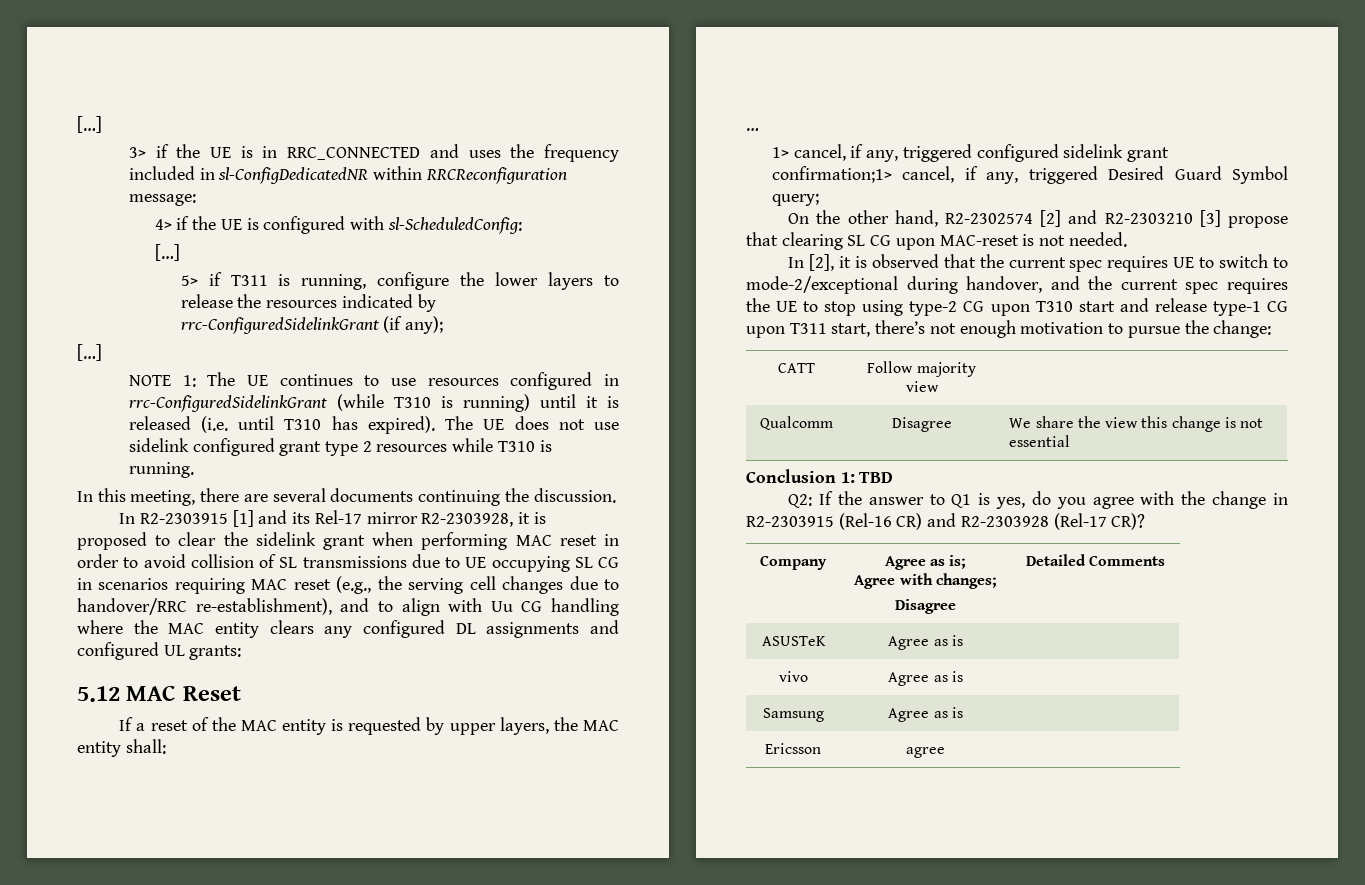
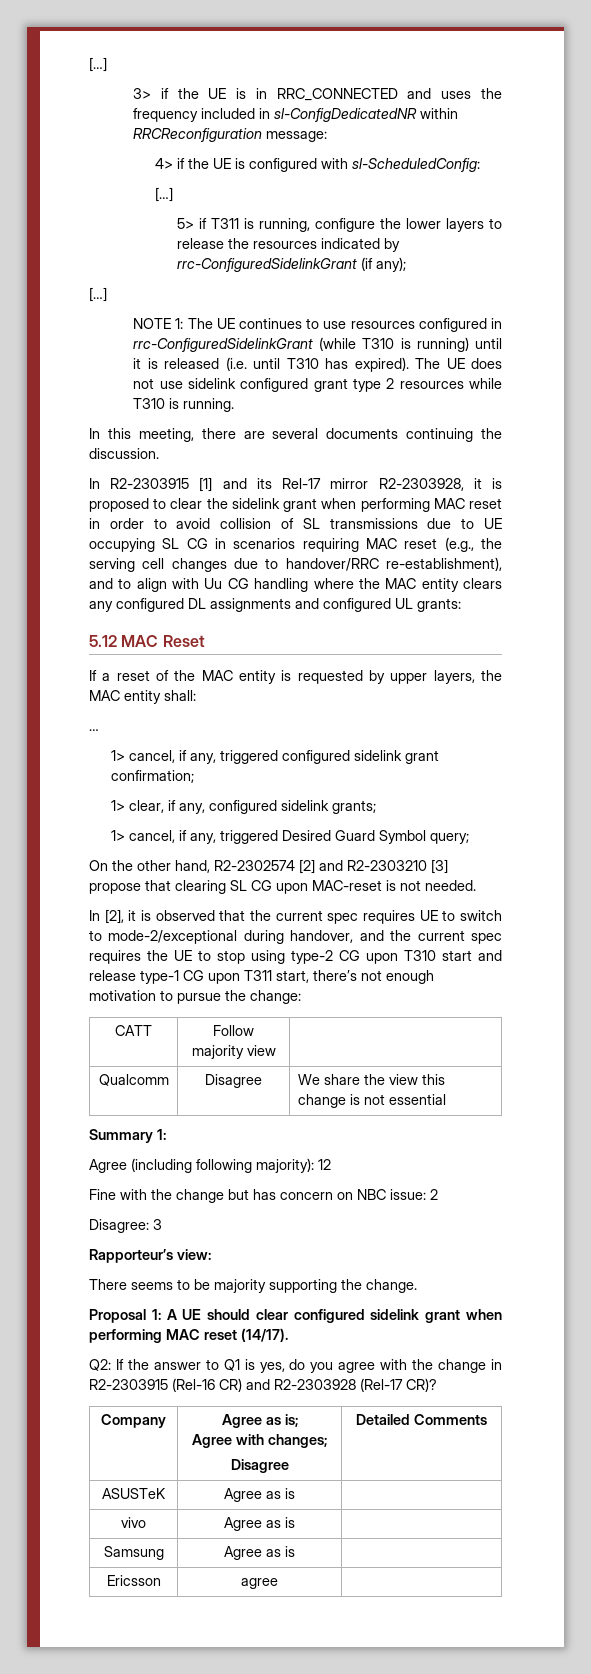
[771,166,892,183] confirmation;1> -> [111,770,195,783] [111,800,377,814] [111,830,126,841] confirmation; // 1> clear, if any, configured sidelink grants; // 1>
[746,469,894,483] Conclusion 1: TBD -> [89,1129,166,1143] [89,1158,331,1173] [89,1189,438,1203] [89,1219,162,1233] [89,1249,211,1263] [89,1279,417,1293] [89,1309,502,1323] [89,1328,288,1343] Summary 1: // Agree (including following majority): 12 // Fine with the change but has concern on NBC issue: 2 // Disagree: 3 // Rapporteur’s view: // There seems to be majority supporting the change. // Proposal 1: A UE should clear configured sidelink grant when performing MAC reset (14/17).

